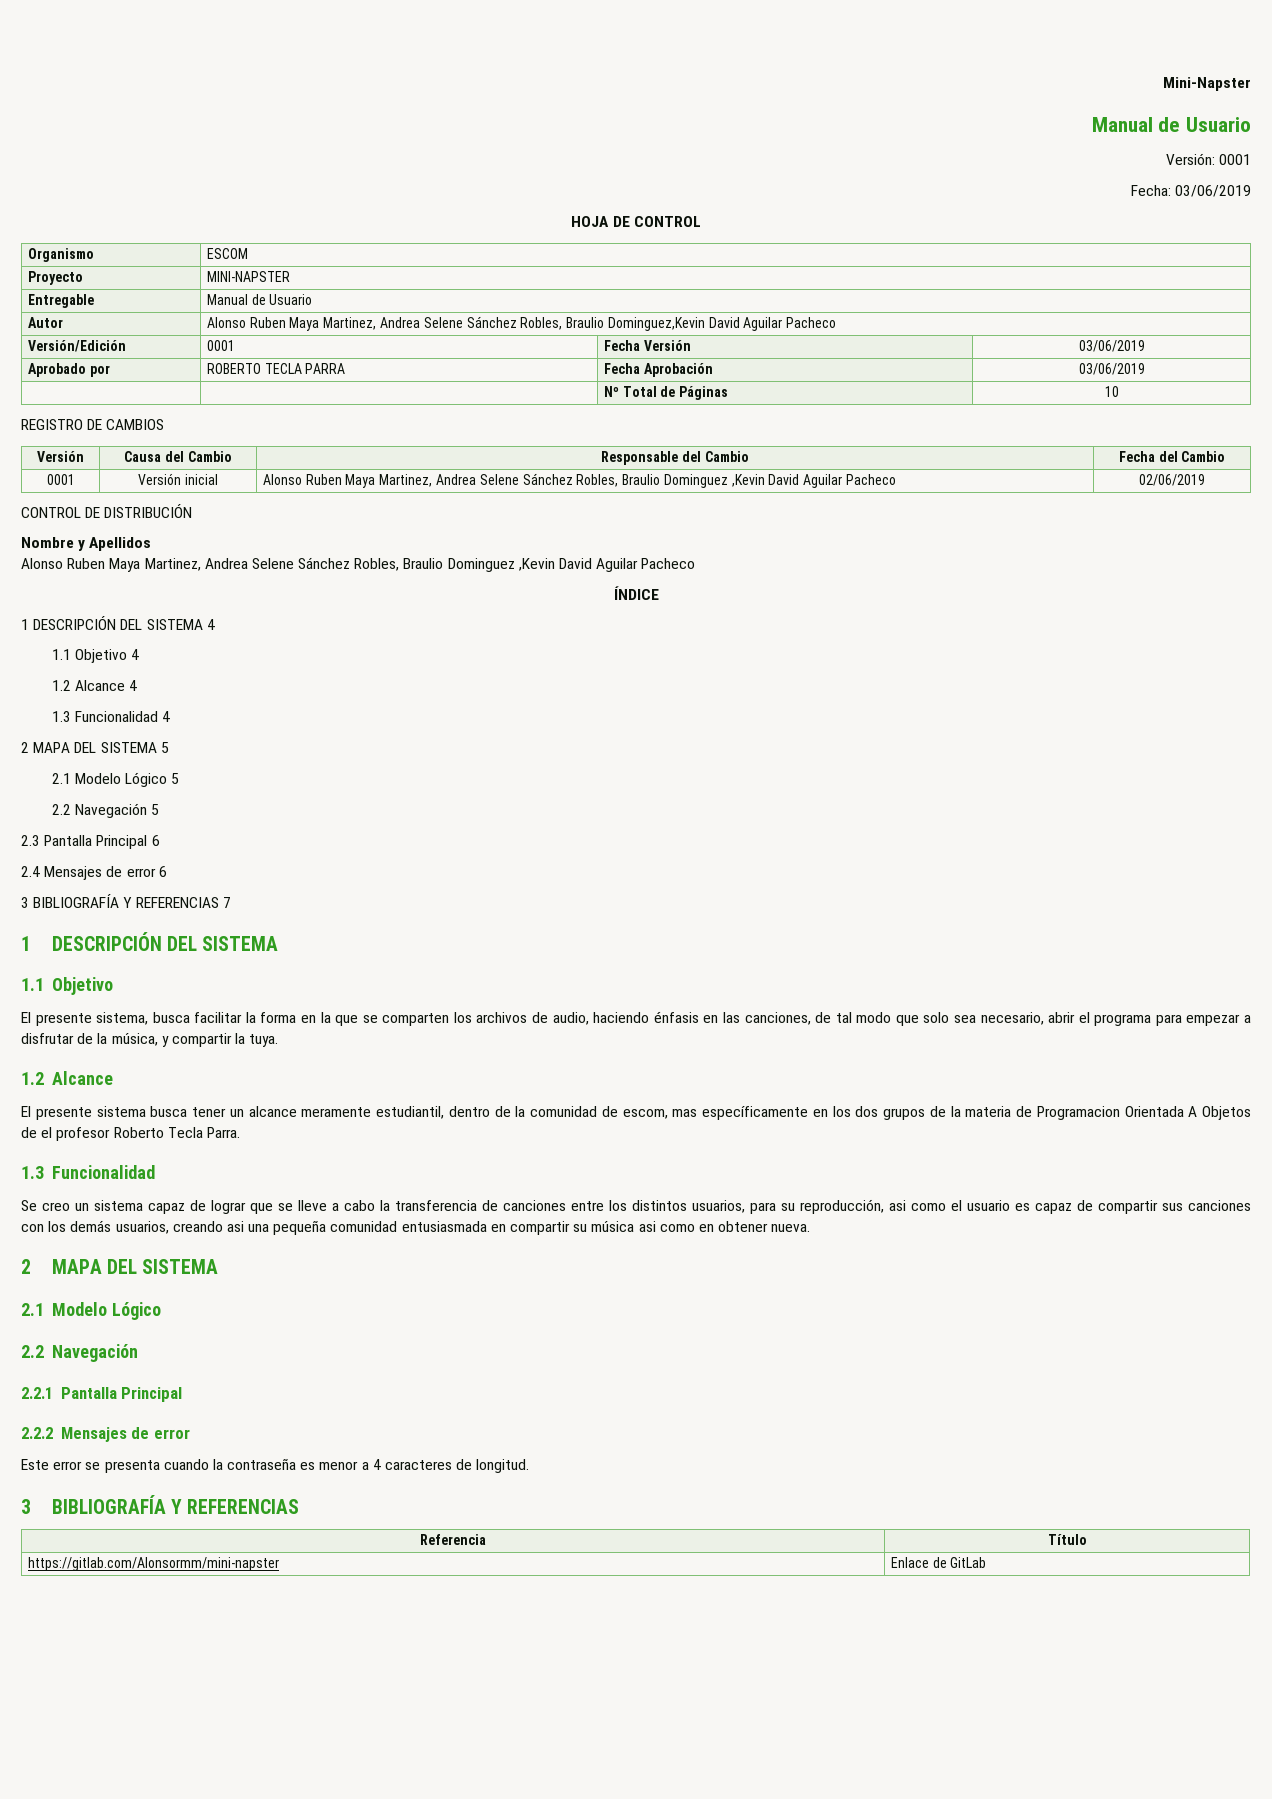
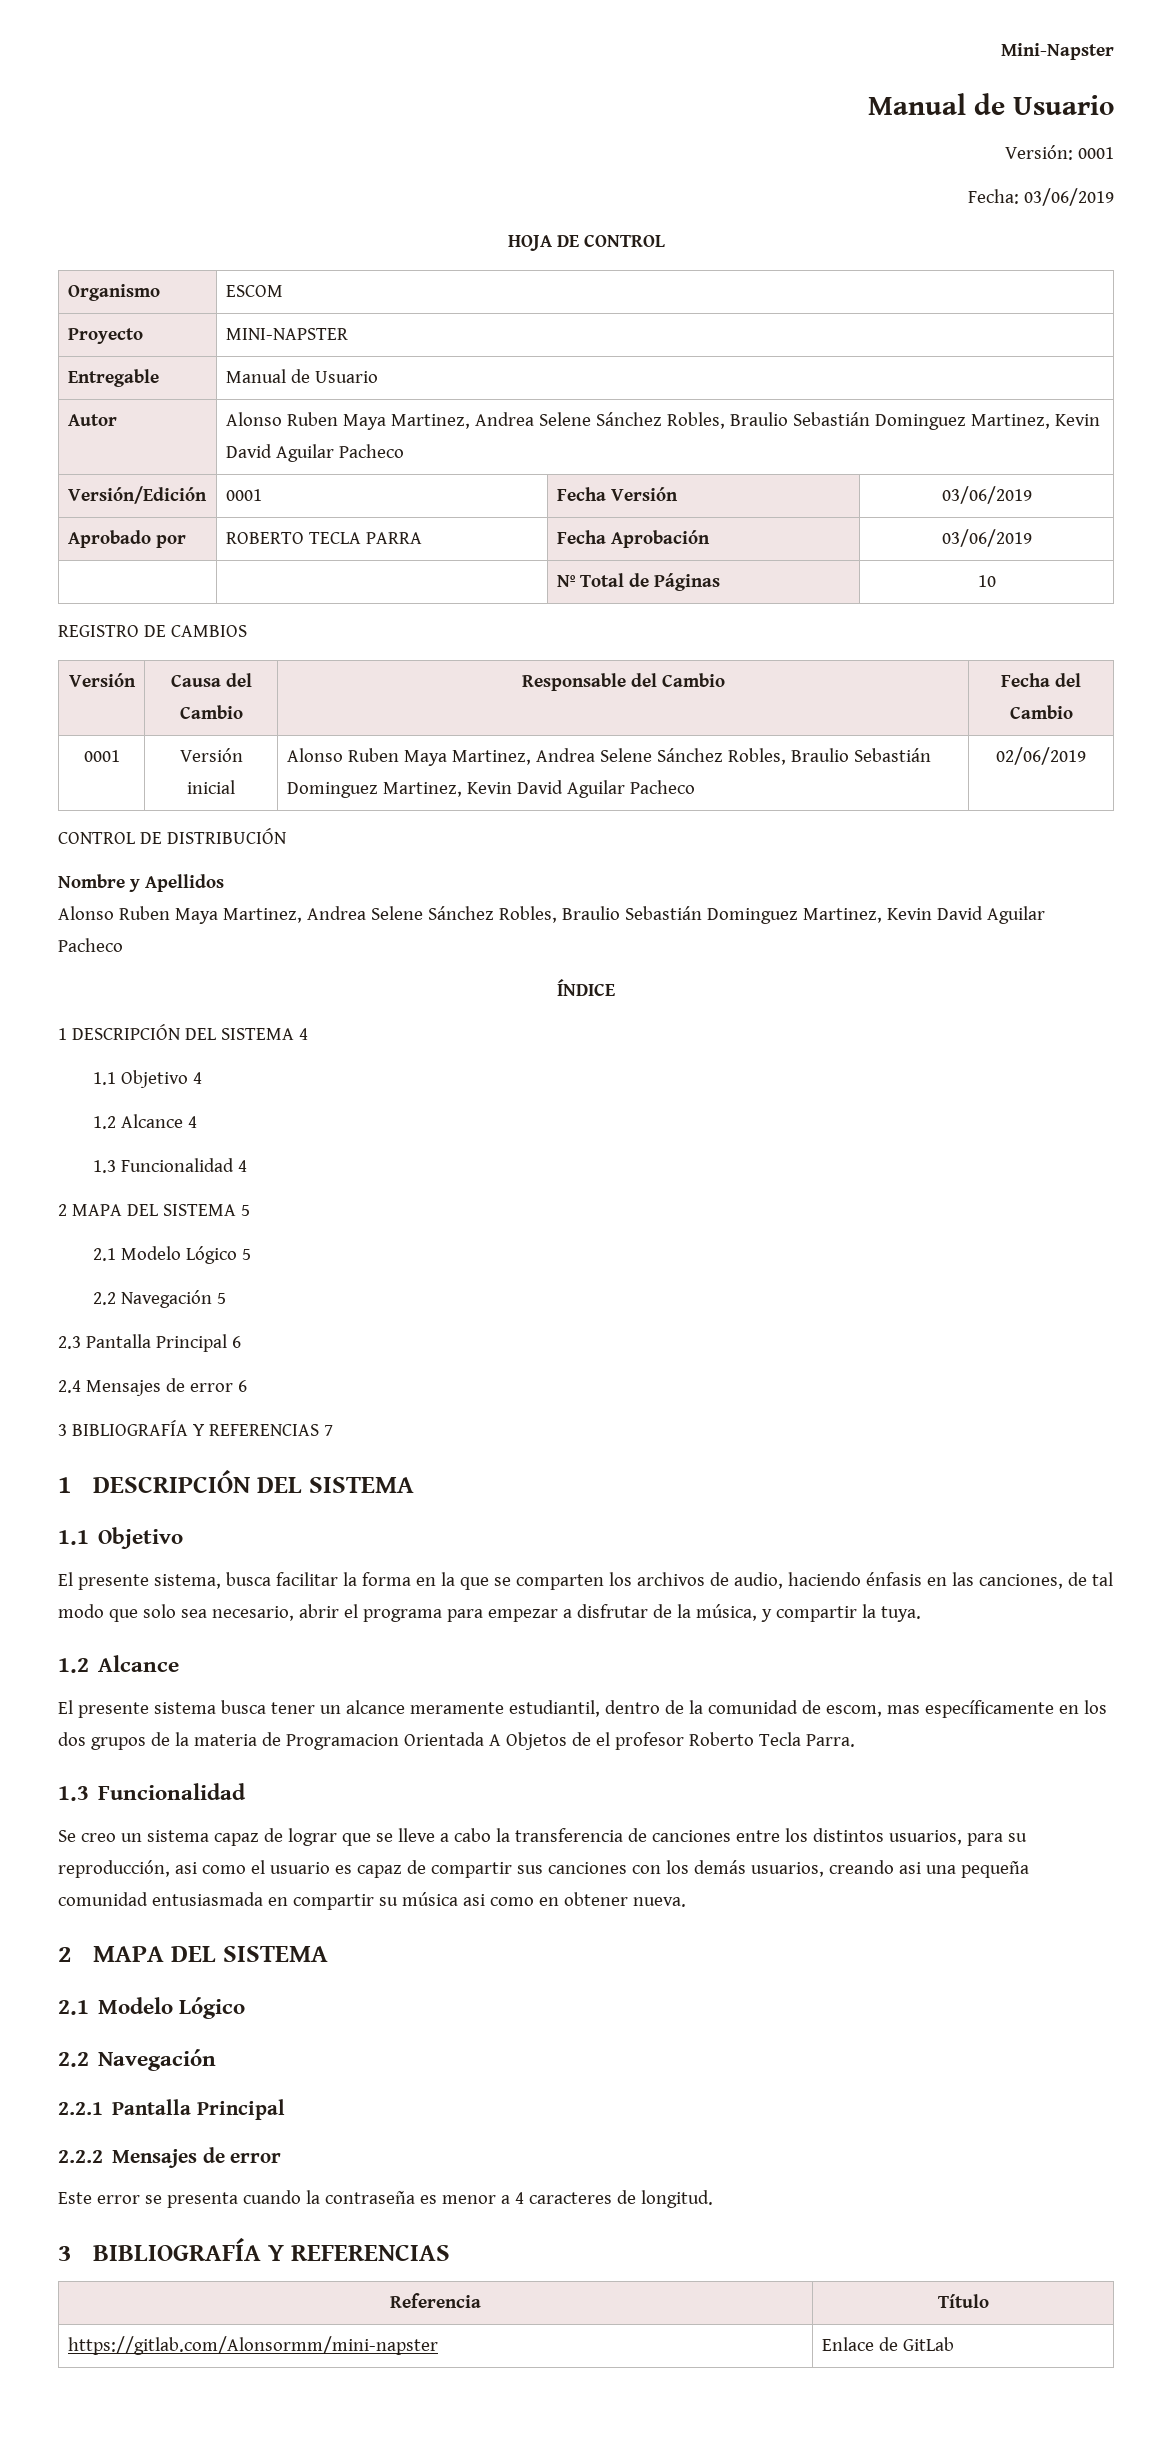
[607,317,705,331] Dominguez,Kevin -> [792,412,1100,430] Sebastián Dominguez Martinez, Kevin
[663,474,765,488] Dominguez ,Kevin -> [853,748,931,762] [286,782,512,798] Sebastián Dominguez Martinez, Kevin
[447,558,555,572] Dominguez ,Kevin -> [624,906,932,924] Sebastián Dominguez Martinez, Kevin

